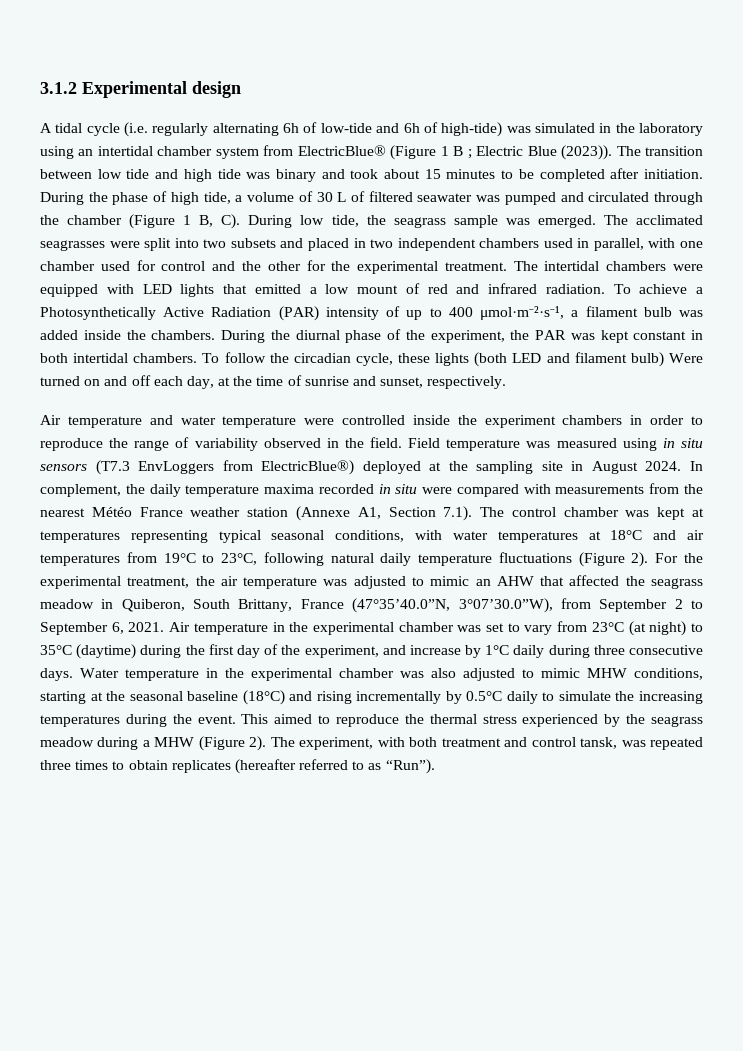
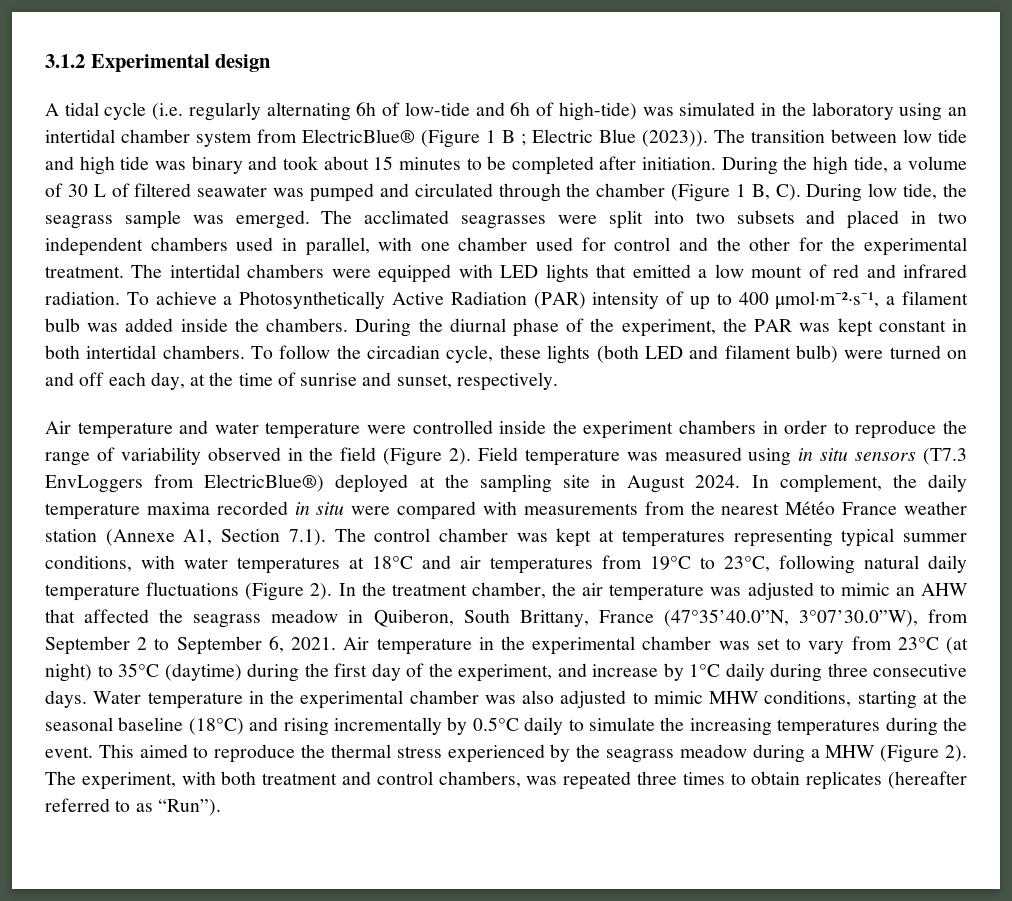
[112,191,168,205] phase of -> (808, 163) none
[668,353,703,363] Were -> [844,350,884,359] were
[370,437,403,448] field. -> [340,447,472,466] field (Figure 2).
[271,530,325,540] seasonal -> [902,533,967,542] summer
[655,553,703,563] [40,576,190,589] For the experimental treatment, -> [338,582,546,599] In the treatment chamber,
[580,737,618,749] tansk, -> [438,771,521,788] chambers,

